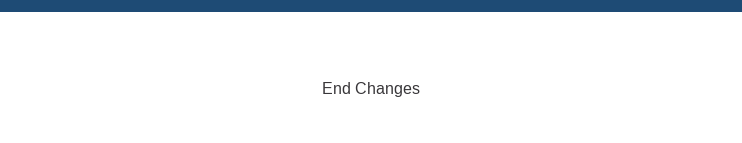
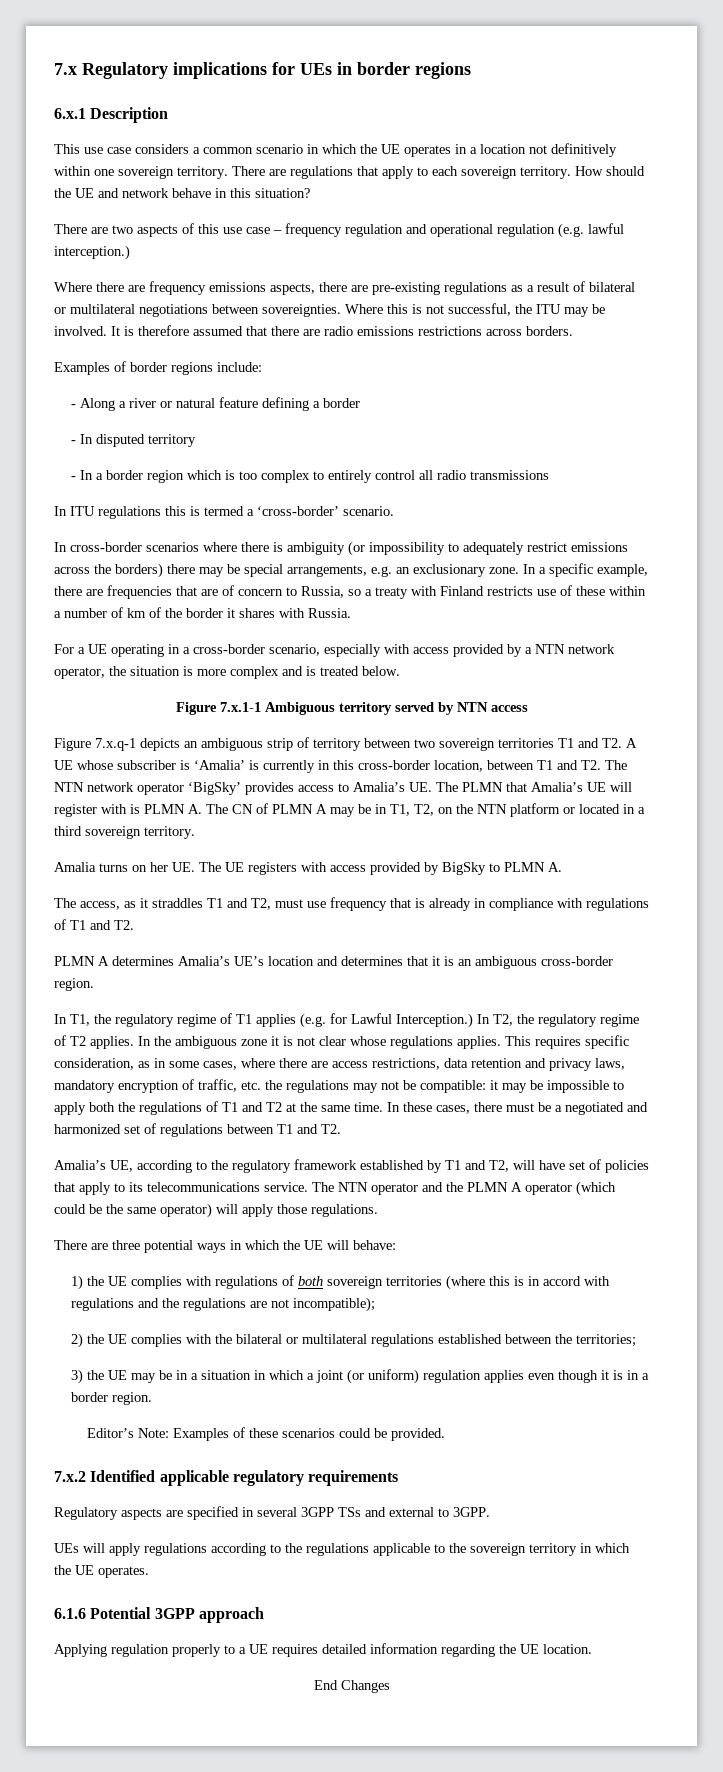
(321, 88) none -> [54,62,471,79] [54,107,169,123] [54,143,617,157] [54,166,645,179] [54,188,310,198] [54,223,624,238] [54,245,130,260] [54,281,635,295] [54,303,605,317] [54,325,573,336] [54,361,262,375] [70,397,360,411] [70,434,196,447] [70,470,549,483] [54,506,394,519] [54,541,628,556] [54,563,648,578] [54,585,646,599] [54,607,351,618] [54,644,615,657] [54,666,400,679] [175,702,528,715] [54,737,637,751] [54,760,627,773] [54,782,632,795] [54,803,645,817] [54,826,195,839] [54,862,562,875] [54,897,649,911] [54,919,134,930] [54,956,613,969] [54,978,94,991] [54,1013,639,1028] [54,1035,629,1049] [54,1058,625,1071] [54,1079,624,1093] [54,1101,648,1115] [54,1123,341,1137] [54,1159,649,1173] [54,1181,616,1196] [54,1203,378,1218] [54,1240,396,1253] [70,1275,610,1290] [70,1297,375,1312] [70,1333,636,1348] [70,1369,649,1384] [70,1392,152,1405] [87,1427,446,1441] [54,1470,399,1486] [54,1506,490,1520] [54,1543,630,1556] [54,1565,149,1578] [54,1607,264,1623] [54,1643,592,1657] 7.x Regulatory implications for UEs in border regions // 6.x.1 Description // This use case considers a common scenario in which the UE operates in a location not definitively within one sovereign territory. There are regulations that apply to each sovereign territory. How should the UE and network behave in this situation? // There are two aspects of this use case – frequency regulation and operational regulation (e.g. lawful interception.) // Where there are frequency emissions aspects, there are pre-existing regulations as a result of bilateral or multilateral negotiations between sovereignties. Where this is not successful, the ITU may be involved. It is therefore assumed that there are radio emissions restrictions across borders. // Examples of border regions include: // - Along a river or natural feature defining a border // - In disputed territory // - In a border region which is too complex to entirely control all radio transmissions // In ITU regulations this is termed a ‘cross-border’ scenario. // In cross-border scenarios where there is ambiguity (or impossibility to adequately restrict emissions across the borders) there may be special arrangements, e.g. an exclusionary zone. In a specific example, there are frequencies that are of concern to Russia, so a treaty with Finland restricts use of these within a number of km of the border it shares with Russia. // For a UE operating in a cross-border scenario, especially with access provided by a NTN network operator, the situation is more complex and is treated below. // Figure 7.x.1-1 Ambiguous territory served by NTN access // Figure 7.x.q-1 depicts an ambiguous strip of territory between two sovereign territories T1 and T2. A UE whose subscriber is ‘Amalia’ is currently in this cross-border location, between T1 and T2. The NTN network operator ‘BigSky’ provides access to Amalia’s UE. The PLMN that Amalia’s UE will register with is PLMN A. The CN of PLMN A may be in T1, T2, on the NTN platform or located in a third sovereign territory. // Amalia turns on her UE. The UE registers with access provided by BigSky to PLMN A. // The access, as it straddles T1 and T2, must use frequency that is already in compliance with regulations of T1 and T2. // PLMN A determines Amalia’s UE’s location and determines that it is an ambiguous cross-border region. // In T1, the regulatory regime of T1 applies (e.g. for Lawful Interception.) In T2, the regulatory regime of T2 applies. In the ambiguous zone it is not clear whose regulations applies. This requires specific consideration, as in some cases, where there are access restrictions, data retention and privacy laws, mandatory encryption of traffic, etc. the regulations may not be compatible: it may be impossible to apply both the regulations of T1 and T2 at the same time. In these cases, there must be a negotiated and harmonized set of regulations between T1 and T2. // Amalia’s UE, according to the regulatory framework established by T1 and T2, will have set of policies that apply to its telecommunications service. The NTN operator and the PLMN A operator (which could be the same operator) will apply those regulations. // There are three potential ways in which the UE will behave: // 1) the UE complies with regulations of both sovereign territories (where this is in accord with regulations and the regulations are not incompatible); // 2) the UE complies with the bilateral or multilateral regulations established between the territories; // 3) the UE may be in a situation in which a joint (or uniform) regulation applies even though it is in a border region. // Editor’s Note: Examples of these scenarios could be provided. // 7.x.2 Identified applicable regulatory requirements // Regulatory aspects are specified in several 3GPP TSs and external to 3GPP. // UEs will apply regulations according to the regulations applicable to the sovereign territory in which the UE operates. // 6.1.6 Potential 3GPP approach // Applying regulation properly to a UE requires detailed information regarding the UE location. //

